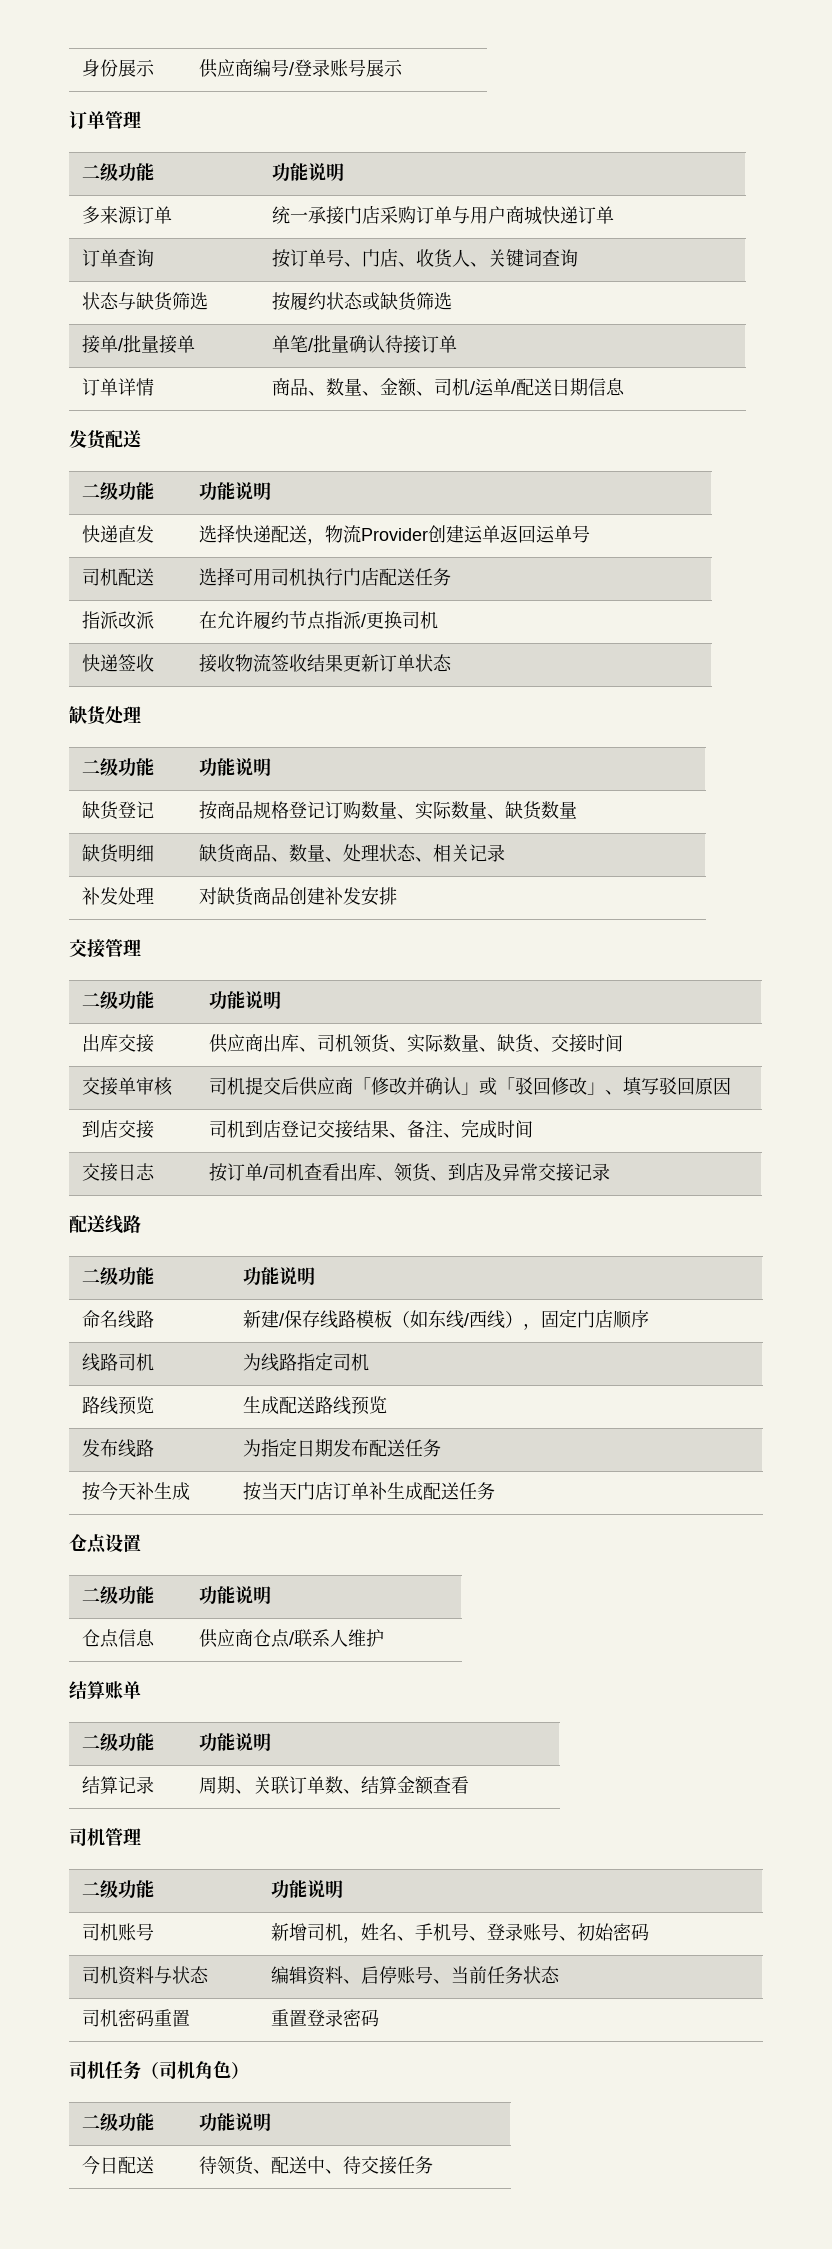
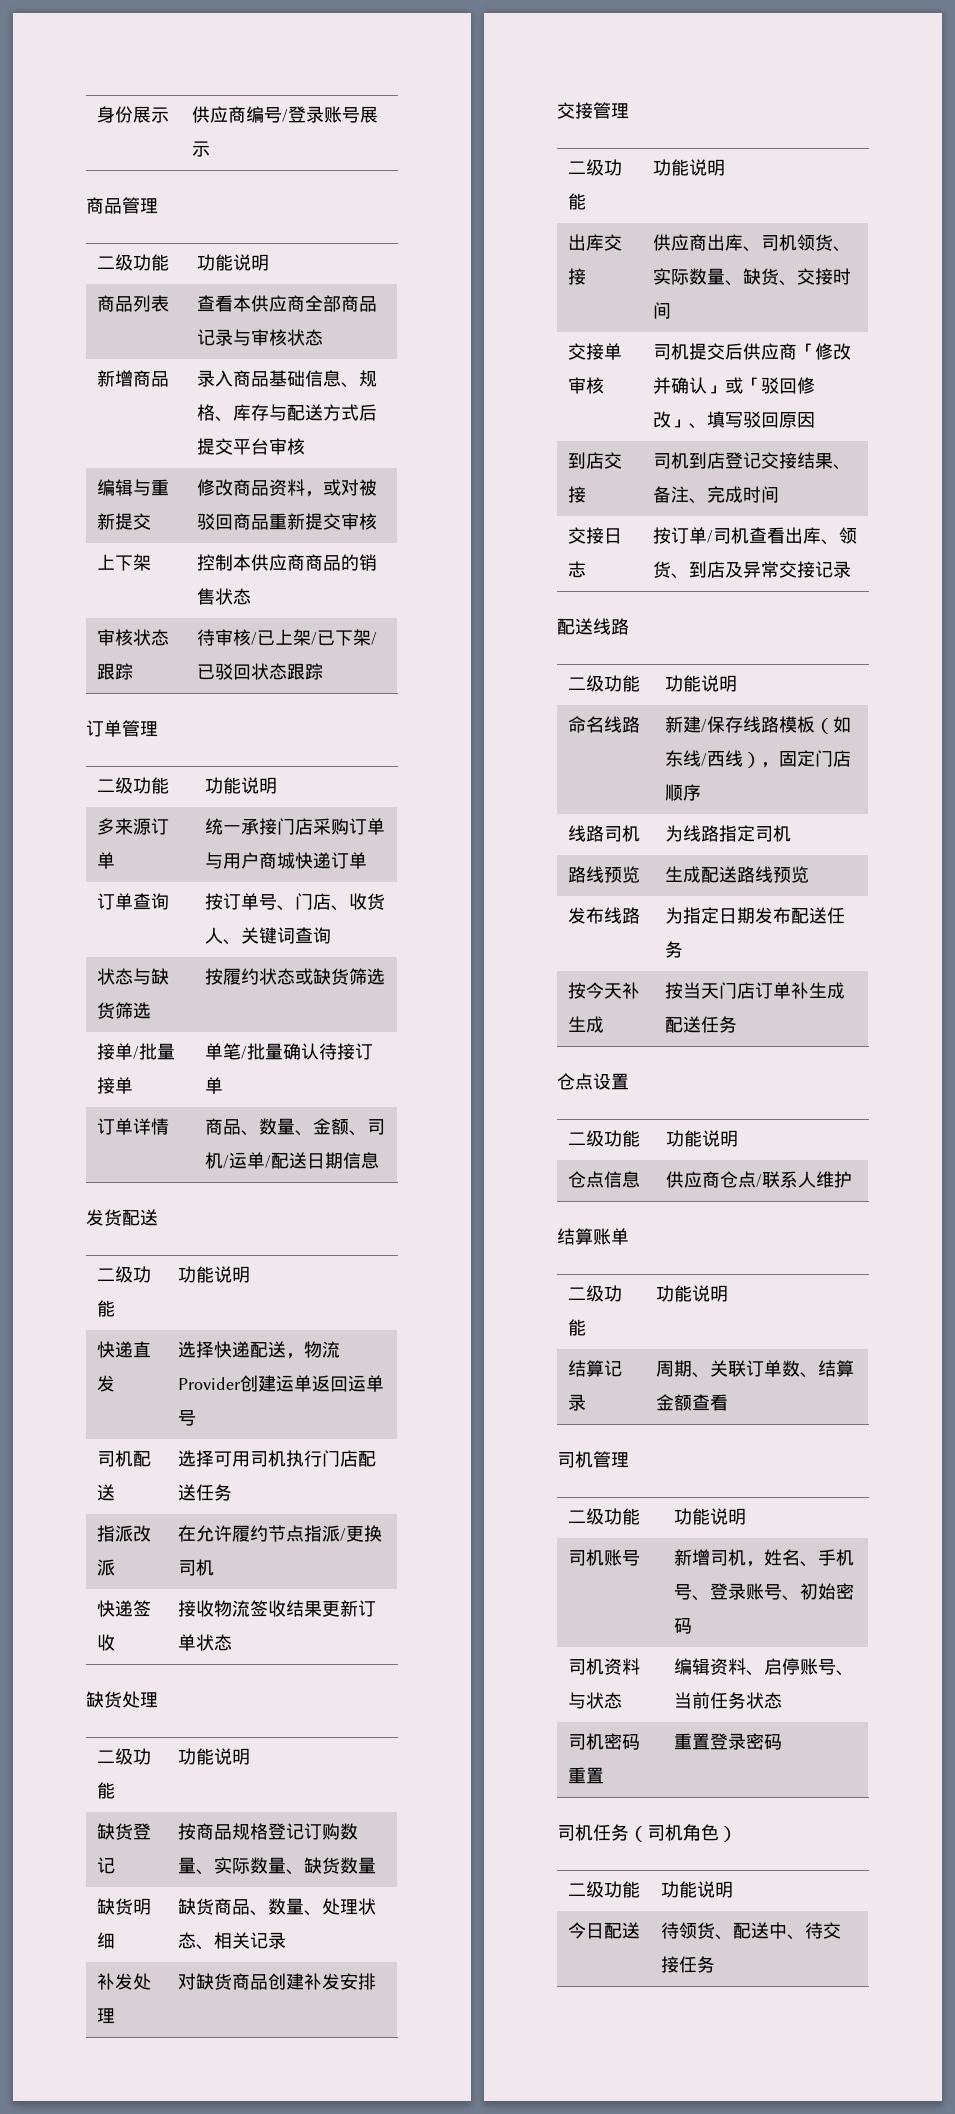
(403, 68) none -> [86,197,158,214] [96,254,169,271] [196,254,269,271] [96,295,169,312] [196,295,377,312] [196,329,323,346] [96,370,169,387] [196,370,377,388] [196,404,377,422] [196,438,305,455] [96,479,169,496] [96,513,151,530] [196,479,377,497] [196,513,377,530] [96,554,151,571] [196,554,377,571] [196,588,251,605] [96,629,169,646] [96,663,133,680] [196,629,377,646] [196,663,323,680] // 商品管理 // 二级功能 | 功能说明 // 商品列表 | 查看本供应商全部商品记录与审核状态 // 新增商品 | 录入商品基础信息、规格、库存与配送方式后提交平台审核 // 编辑与重新提交 | 修改商品资料，或对被驳回商品重新提交审核 // 上下架 | 控制本供应商商品的销售状态 // 审核状态跟踪 | 待审核/已上架/已下架/已驳回状态跟踪

